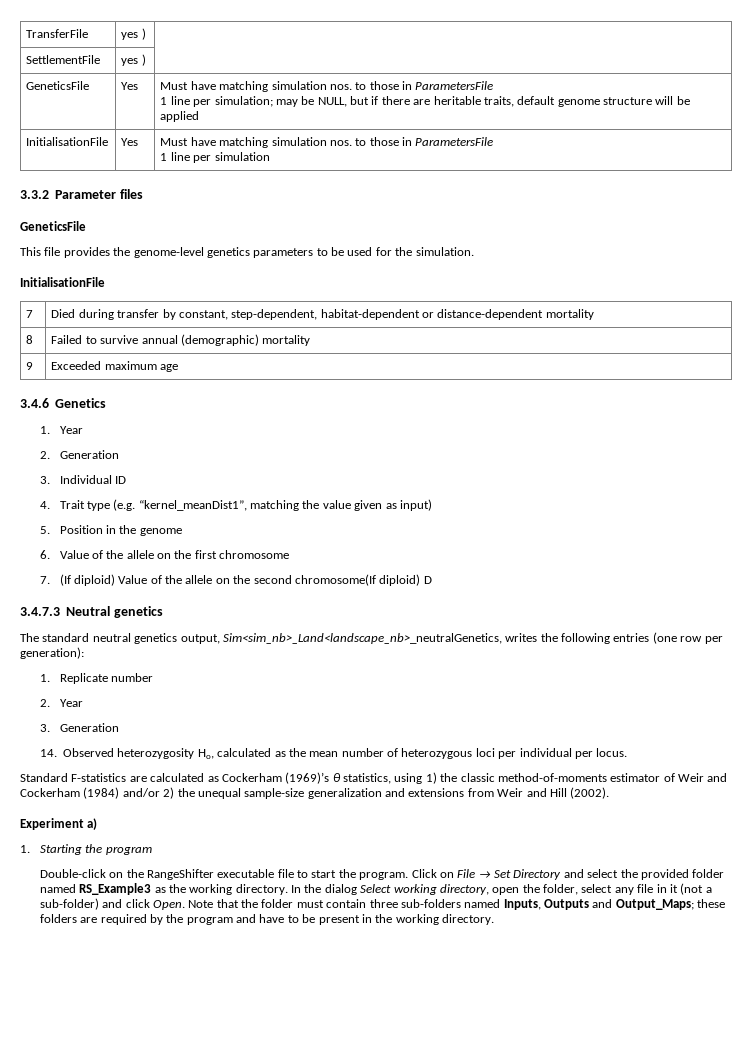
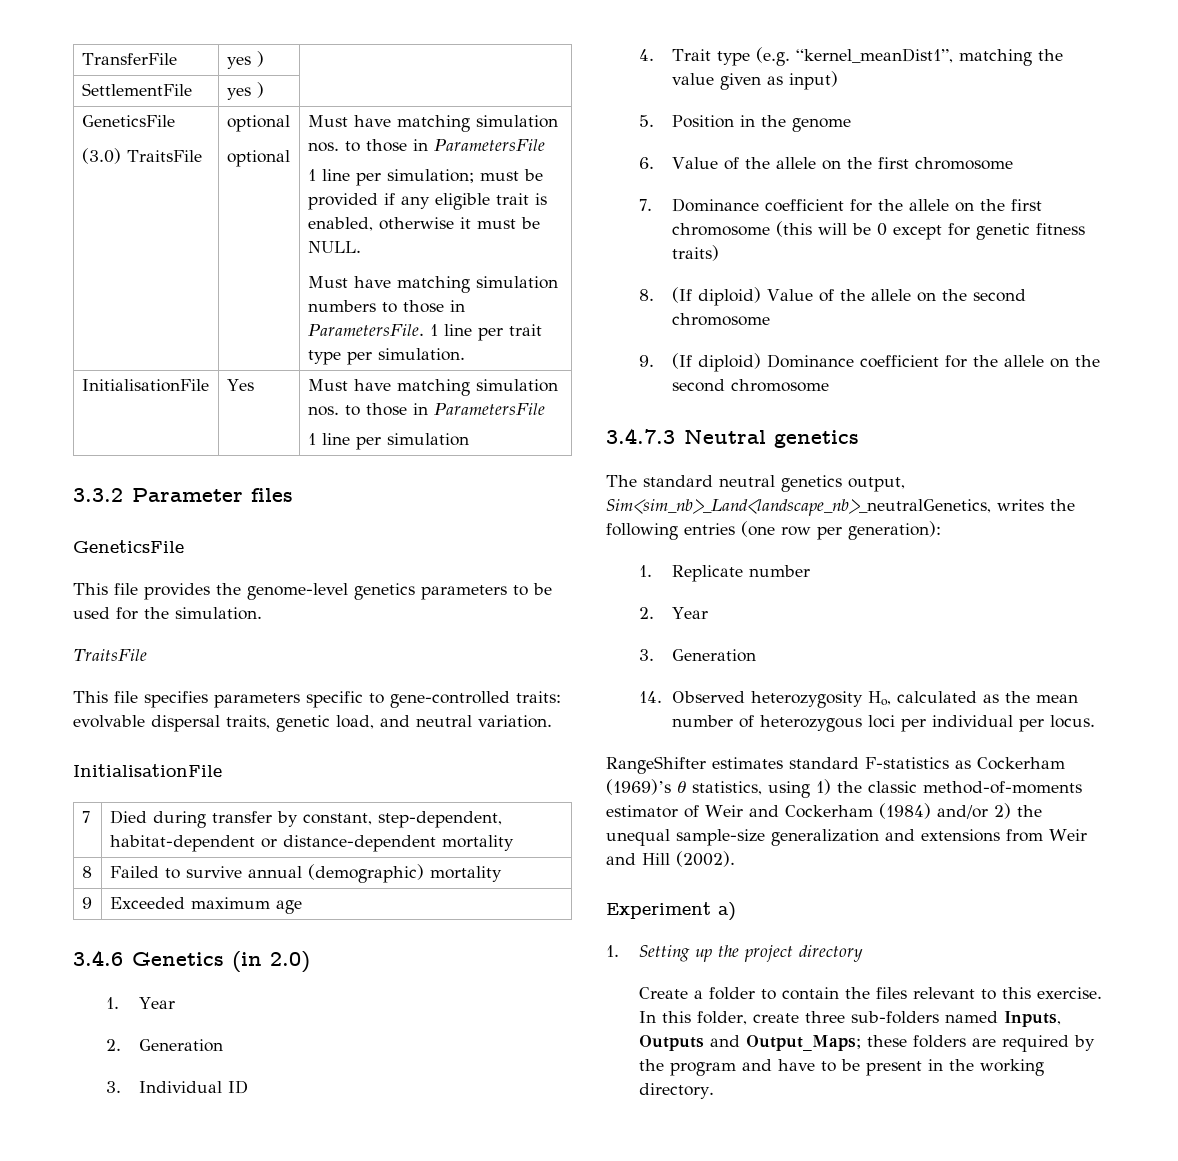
[121,82,139,90] | Yes -> [81,148,202,164] [226,115,290,132] [226,150,290,167] // (3.0) TraitsFile | optional // optional
[275,96,690,107] [160,111,200,122] may be NULL, but if there are heritable traits, default genome structure will be applied -> [479,169,543,181] [307,193,547,210] [307,217,540,231] [307,241,361,253] [307,276,558,293] [307,300,465,313] [307,324,542,341] [307,348,465,365] must be provided if any eligible trait is enabled, otherwise it must be NULL. // Must have matching simulation numbers to those in ParametersFile. 1 line per trait type per simulation.
(474, 251) none -> [73,649,147,661] [73,691,561,708] [73,715,552,732] // TraitsFile // This file specifies parameters specific to gene-controlled traits: evolvable dispersal traits, genetic load, and neutral variation.
(107, 403) none -> [231,951,310,973] (in 2.0)
(50, 580) none -> [672,198,1043,212] [672,221,1086,240] [672,245,720,261] [639,289,655,301] Dominance coefficient for the allele on the first chromosome (this will be 0 except for genetic fitness traits) // 8.
[294,574,432,586] chromosome(If diploid) D -> [672,313,771,326] [639,353,1101,372] [672,379,830,392] chromosome // 9. (If diploid) Dominance coefficient for the allele on the second chromosome
[20,773,205,782] Standard F-statistics are calculated -> [606,756,949,774] RangeShifter estimates standard F-statistics
[39,844,152,855] [39,869,725,880] [39,883,712,895] [39,898,367,910] Starting the program // Double-click on the RangeShifter executable file to start the program. Click on File → Set Directory and select the provided folder named RS_Example3 as the working directory. In the dialog Select working directory, open the folder, select any file in it (not a sub-folder) and click Open. Note that the folder must contain -> [639,945,864,962] [639,987,1103,1000] [639,1011,800,1025] Setting up the project directory // Create a folder to contain the files relevant to this exercise. In this folder, create

